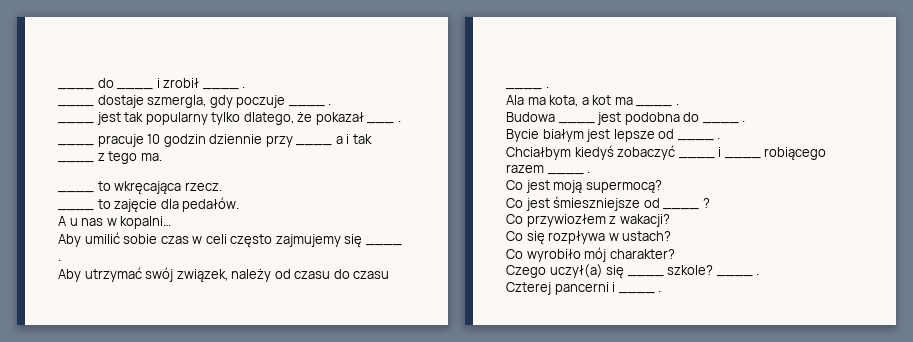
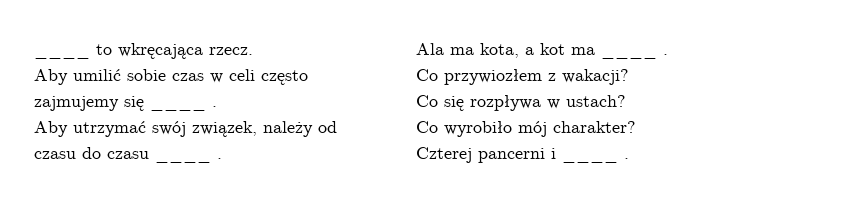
[58,88,94,90] [97,78,114,88] [117,88,154,90] [156,78,200,88] [202,88,239,90] [242,86,246,88] [58,95,325,108] [328,103,332,105] [58,112,395,125] [397,120,401,122] [58,134,333,147] [335,134,372,144] [58,161,94,163] [97,151,162,164] [58,191,94,193] [97,181,222,195] [58,209,94,211] [97,197,240,213] [58,216,172,229] ____ do ____ i zrobił ____ . // ____ dostaje szmergla, gdy poczuje ____ . // ____ jest tak popularny tylko dlatego, że pokazał ___ . // ____ pracuje 10 godzin dziennie przy ____ a i tak ____ z tego ma. // ____ to wkręcająca rzecz. // ____ to zajęcie dla pedałów. // A u nas w kopalni… -> [34,55,90,59] [96,43,253,59] ____ to wkręcająca rzecz.
[506,112,555,122] [558,112,700,125] [702,122,739,124] [742,120,746,122] [506,129,675,142] [677,139,714,141] [717,137,721,139] [506,145,715,160] [718,147,722,157] [724,147,827,160] [506,164,544,173] [547,173,584,175] [587,171,591,173] [506,180,662,193] [506,196,660,211] [663,208,700,210] [702,198,710,208] // Budowa ____ jest podobna do ____ . // Bycie białym jest lepsze od ____ . // Chciałbym kiedyś zobaczyć ____ i ____ robiącego razem ____ . // Co jest moją supermocą? // Co jest śmieszniejsze od ____ ? -> (668, 54) none
[506,264,664,279] [667,265,714,275] [716,275,753,277] [756,273,760,275] // Czego uczył(a) się ____ szkole? ____ . -> (636, 127) none

